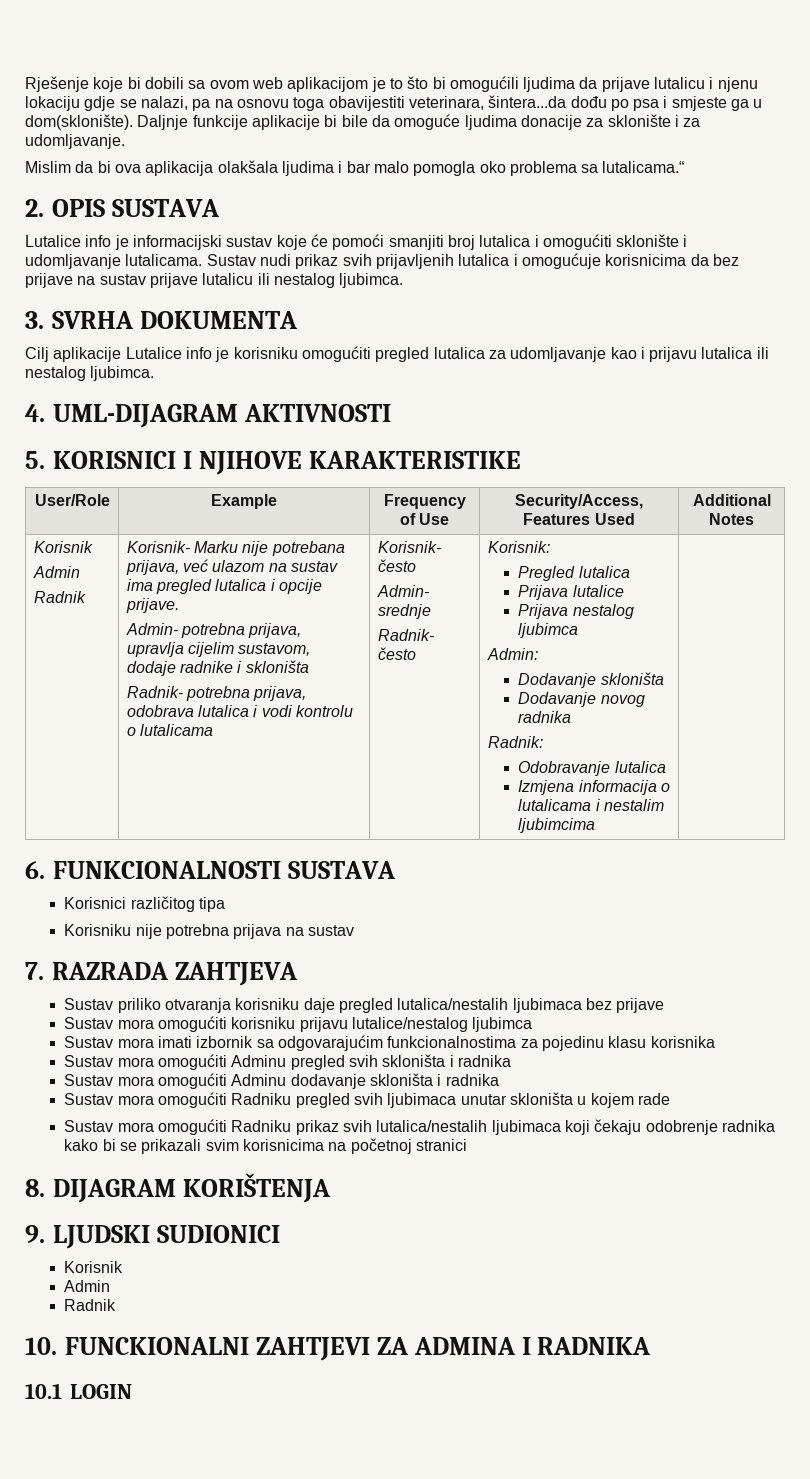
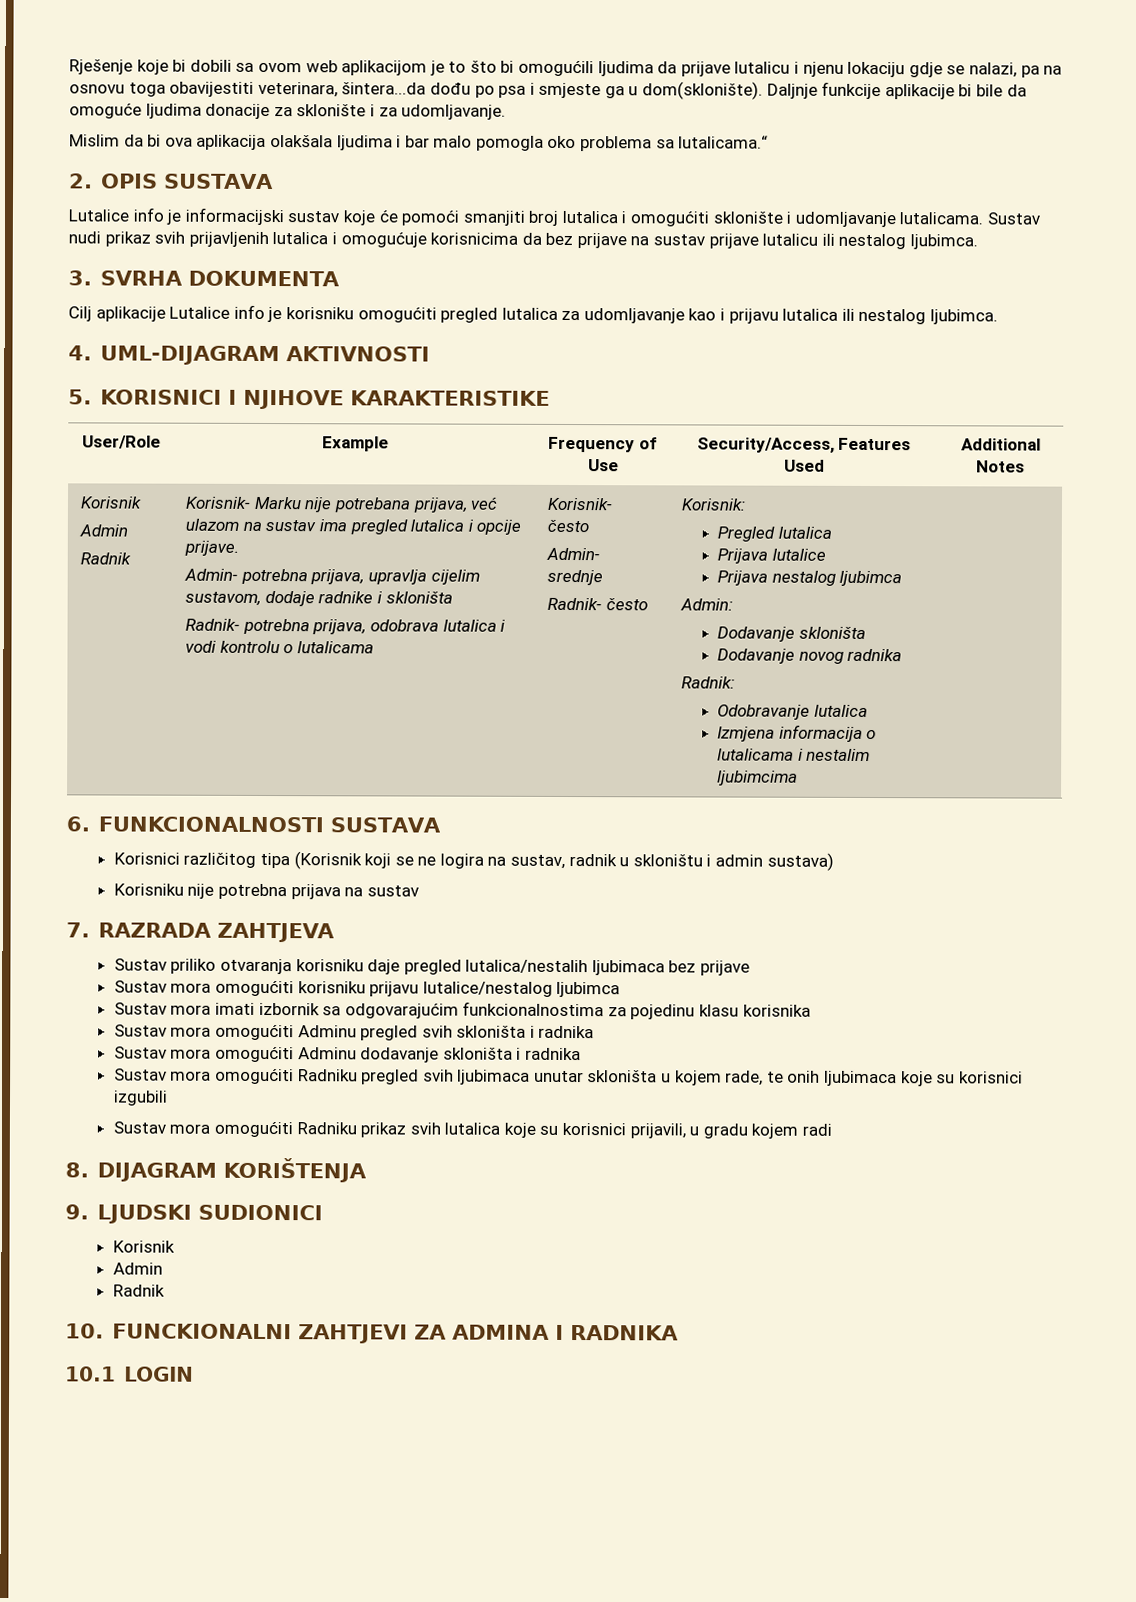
(225, 904) none -> [293,851,834,871] (Korisnik koji se ne logira na sustav, radnik u skloništu i admin sustava)
[637,1093,670,1105] rade -> [725,1070,1023,1087] [112,1090,168,1106] rade, te onih ljubimaca koje su korisnici izgubili
[376,1119,775,1135] [64,1138,467,1154] lutalica/nestalih ljubimaca koji čekaju odobrenje radnika kako bi se prikazali svim korisnicima na početnoj stranici -> [444,1122,832,1139] lutalica koje su korisnici prijavili, u gradu kojem radi

